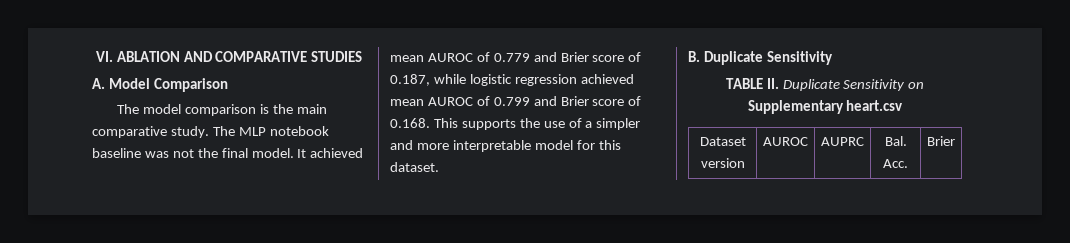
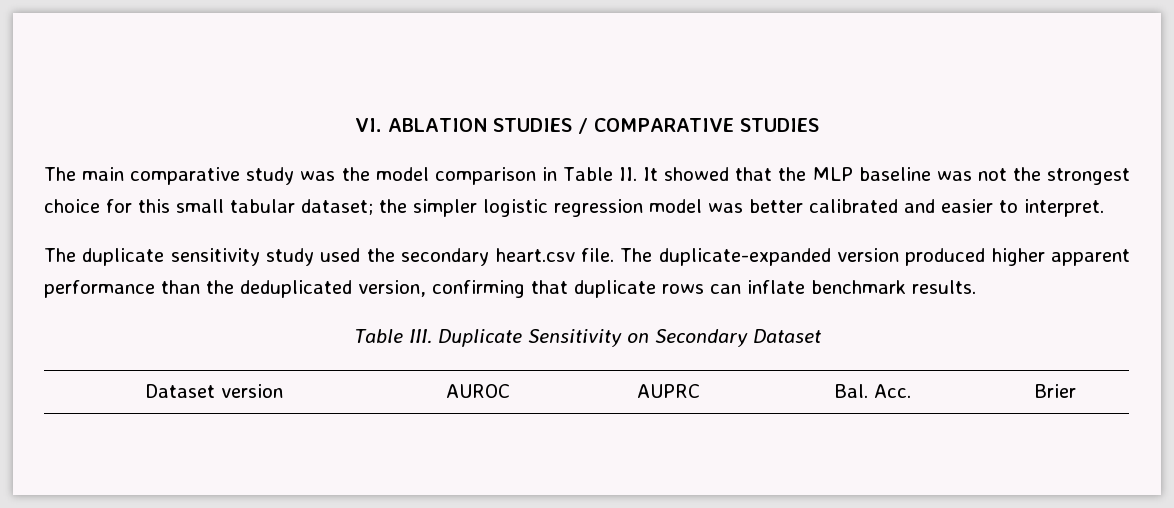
[183,51,213,62] AND -> [492,118,588,134] STUDIES /
[92,78,228,92] [117,104,327,116] [92,126,329,138] [92,148,364,158] [390,52,642,62] [390,74,634,86] [390,96,642,106] [390,118,641,130] [390,140,621,152] [390,162,439,172] [688,51,833,65] [725,78,779,89] A. Model Comparison // The model comparison is the main comparative study. The MLP notebook baseline was not the final model. It achieved mean AUROC of 0.779 and Brier score of 0.187, while logistic regression achieved mean AUROC of 0.799 and Brier score of 0.168. This supports the use of a simpler and more interpretable model for this dataset. // B. Duplicate Sensitivity // TABLE II. -> [44,167,1130,185] [44,199,1104,217] [44,248,1130,266] [44,280,976,298] [353,329,432,344] The main comparative study was the model comparison in Table II. It showed that the MLP baseline was not the strongest choice for this small tabular dataset; the simpler logistic regression model was better calibrated and easier to interpret. // The duplicate sensitivity study used the secondary heart.csv file. The duplicate-expanded version produced higher apparent performance than the deduplicated version, confirming that duplicate rows can inflate benchmark results. // Table III.
[747,100,904,114] Supplementary heart.csv -> [654,329,822,347] Secondary Dataset

